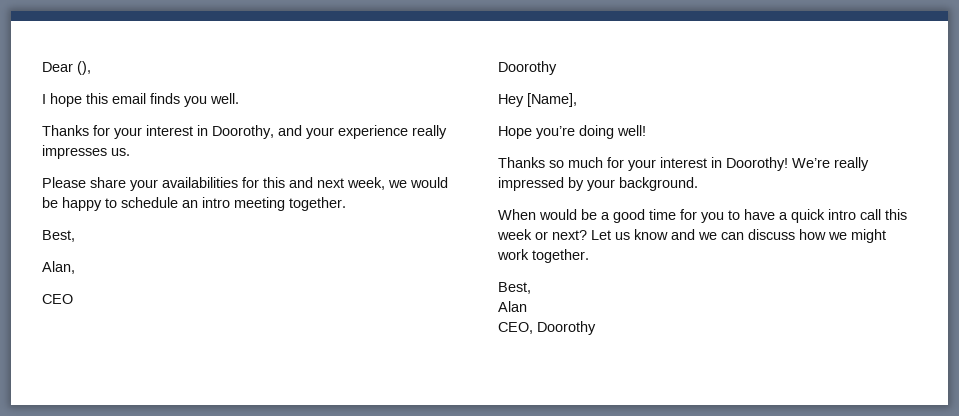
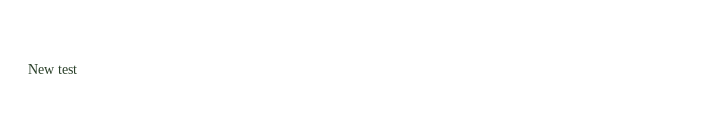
[42,61,91,75] [42,93,239,107] [42,125,447,139] [42,145,130,159] [42,177,448,191] [42,197,346,211] [42,230,75,242] [42,261,75,274] [42,294,73,304] [498,61,557,75] [498,93,577,107] [498,125,646,139] [498,157,869,171] [498,177,698,191] [498,209,907,223] [497,229,886,243] [497,249,589,263] [498,282,531,294] [498,301,527,312] [498,321,596,335] Dear (), // I hope this email finds you well. // Thanks for your interest in Doorothy, and your experience really impresses us. // Please share your availabilities for this and next week, we would be happy to schedule an intro meeting together. // Best, // Alan, // CEO // Doorothy // Hey [Name], // Hope you’re doing well! // Thanks so much for your interest in Doorothy! We’re really impressed by your background. // When would be a good time for you to have a quick intro call this week or next? Let us know and we can discuss how we might work together. // Best, // Alan // CEO, Doorothy -> [28,64,77,74] New test

